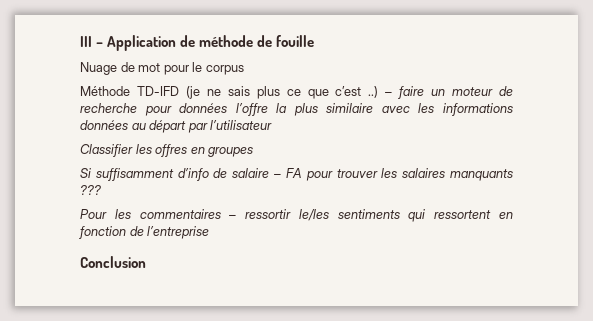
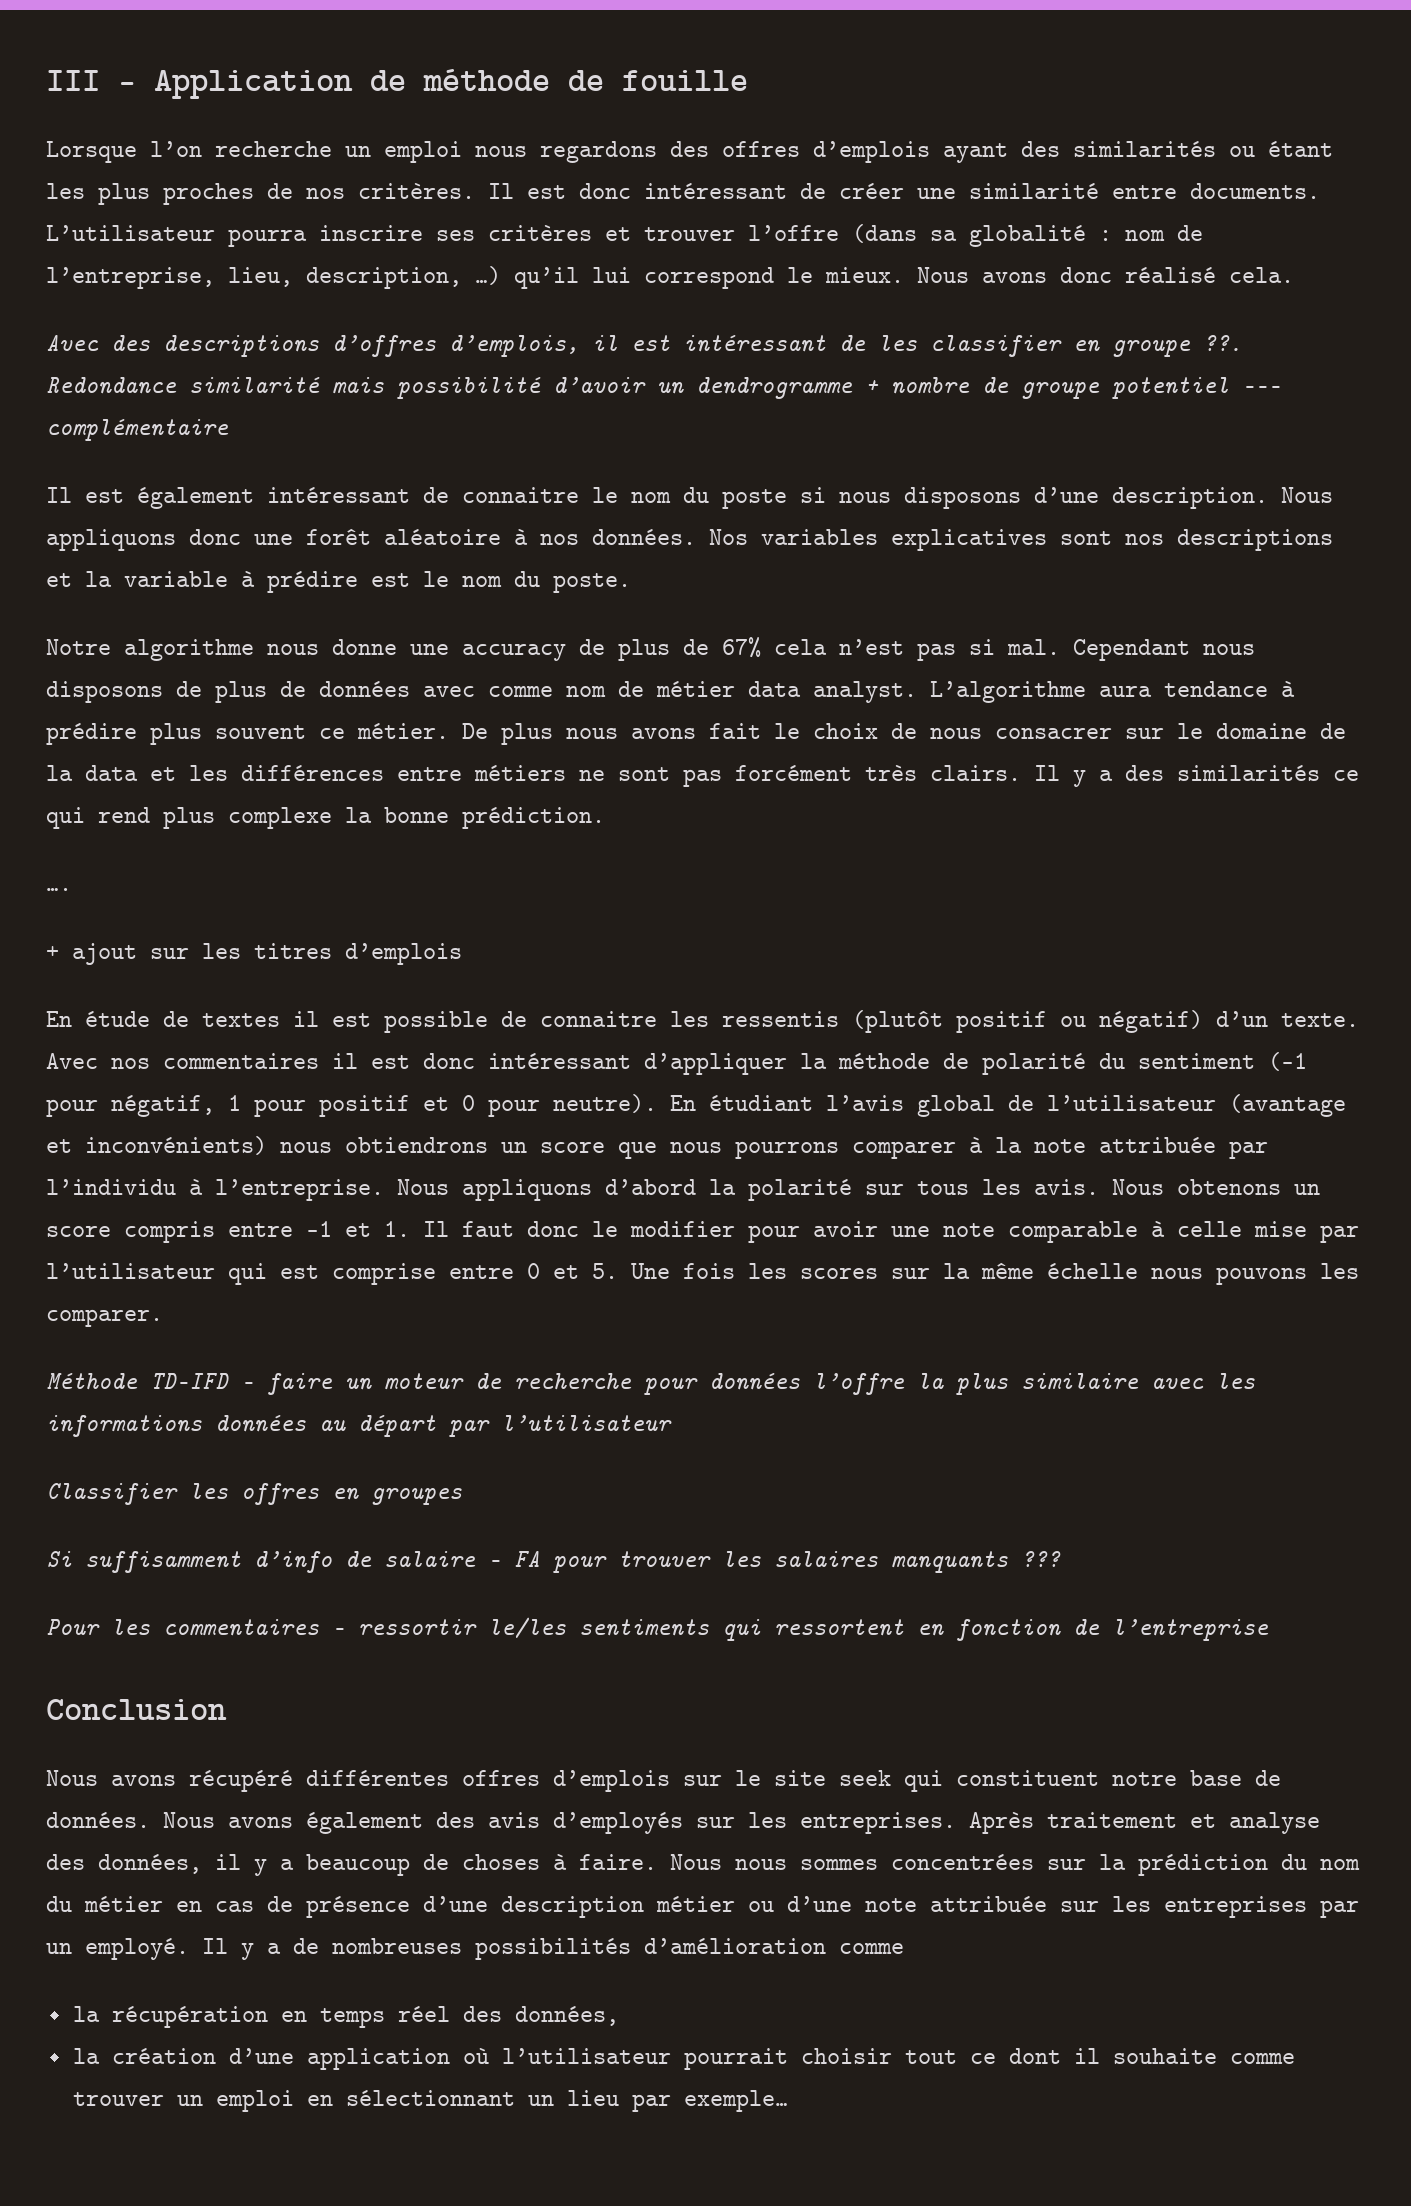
[80,62,244,75] [80,86,379,99] Nuage de mot pour le corpus // Méthode TD-IFD (je ne sais plus ce que c’est ..) -> [46,141,1333,163] [46,183,1320,205] [46,224,1203,247] [46,266,1294,289] [46,335,1242,357] [46,377,1281,399] [46,419,229,441] [46,487,1333,509] [46,528,1333,551] [46,571,631,593] [46,637,1255,661] [46,681,1295,703] [46,723,1346,745] [46,765,1359,787] [46,807,605,829] [46,888,72,891] [46,943,462,965] [46,1010,1359,1033] [46,1052,1307,1075] [46,1094,1346,1117] [46,1136,1268,1159] [46,1179,1320,1201] [46,1221,1359,1243] [46,1262,1359,1285] [46,1309,163,1327] [46,1373,229,1390] Lorsque l’on recherche un emploi nous regardons des offres d’emplois ayant des similarités ou étant les plus proches de nos critères. Il est donc intéressant de créer une similarité entre documents. L’utilisateur pourra inscrire ses critères et trouver l’offre (dans sa globalité : nom de l’entreprise, lieu, description, …) qu’il lui correspond le mieux. Nous avons donc réalisé cela. // Avec des descriptions d’offres d’emplois, il est intéressant de les classifier en groupe ??. Redondance similarité mais possibilité d’avoir un dendrogramme + nombre de groupe potentiel --- complémentaire // Il est également intéressant de connaitre le nom du poste si nous disposons d’une description. Nous appliquons donc une forêt aléatoire à nos données. Nos variables explicatives sont nos descriptions et la variable à prédire est le nom du poste. // Notre algorithme nous donne une accuracy de plus de 67% cela n’est pas si mal. Cependant nous disposons de plus de données avec comme nom de métier data analyst. L’algorithme aura tendance à prédire plus souvent ce métier. De plus nous avons fait le choix de nous consacrer sur le domaine de la data et les différences entre métiers ne sont pas forcément très clairs. Il y a des similarités ce qui rend plus complexe la bonne prédiction. // …. // + ajout sur les titres d’emplois // En étude de textes il est possible de connaitre les ressentis (plutôt positif ou négatif) d’un texte. Avec nos commentaires il est donc intéressant d’appliquer la méthode de polarité du sentiment (-1 pour négatif, 1 pour positif et 0 pour neutre). En étudiant l’avis global de l’utilisateur (avantage et inconvénients) nous obtiendrons un score que nous pourrons comparer à la note attribuée par l’individu à l’entreprise. Nous appliquons d’abord la polarité sur tous les avis. Nous obtenons un score compris entre -1 et 1. Il faut donc le modifier pour avoir une note comparable à celle mise par l’utilisateur qui est comprise entre 0 et 5. Une fois les scores sur la même échelle nous pouvons les comparer. // Méthode TD-IFD
(146, 262) none -> [46,1770,1281,1792] [46,1812,1320,1834] [46,1854,1360,1876] [46,1896,1359,1918] [46,1938,904,1960] [72,2006,619,2028] [72,2048,1295,2070] [72,2090,788,2112] // Nous avons récupéré différentes offres d’emplois sur le site seek qui constituent notre base de données. Nous avons également des avis d’employés sur les entreprises. Après traitement et analyse des données, il y a beaucoup de choses à faire. Nous nous sommes concentrées sur la prédiction du nom du métier en cas de présence d’une description métier ou d’une note attribuée sur les entreprises par un employé. Il y a de nombreuses possibilités d’amélioration comme // la récupération en temps réel des données, // la création d’une application où l’utilisateur pourrait choisir tout ce dont il souhaite comme trouver un emploi en sélectionnant un lieu par exemple…

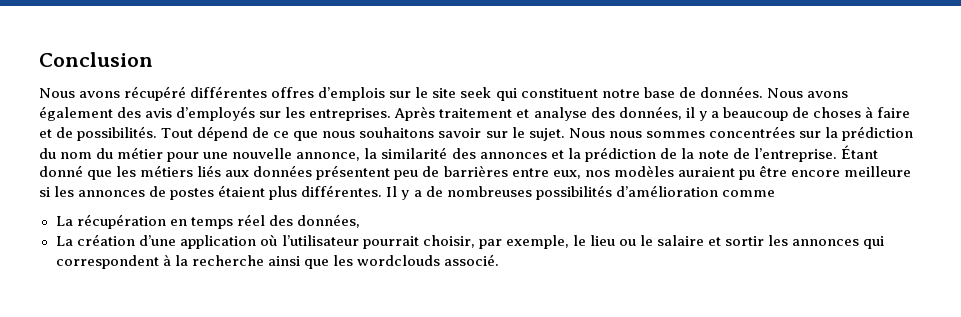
[46,69,748,99] [46,141,1333,163] [46,183,1320,205] [46,224,1203,247] [46,266,1294,289] [46,335,1242,357] [46,377,1281,399] [46,419,229,441] [46,487,1333,509] [46,528,1333,551] [46,571,631,593] [46,637,1255,661] [46,681,1295,703] [46,723,1346,745] [46,765,1359,787] [46,807,605,829] [46,888,72,891] [46,943,462,965] [46,1010,1359,1033] [46,1052,1307,1075] [46,1094,1346,1117] [46,1136,1268,1159] [46,1179,1320,1201] [46,1221,1359,1243] [46,1262,1359,1285] [46,1309,163,1327] [46,1373,1255,1395] [46,1415,672,1437] [46,1483,462,1505] [46,1551,1061,1573] [46,1617,1269,1641] III – Application de méthode de fouille // Lorsque l’on recherche un emploi nous regardons des offres d’emplois ayant des similarités ou étant les plus proches de nos critères. Il est donc intéressant de créer une similarité entre documents. L’utilisateur pourra inscrire ses critères et trouver l’offre (dans sa globalité : nom de l’entreprise, lieu, description, …) qu’il lui correspond le mieux. Nous avons donc réalisé cela. // Avec des descriptions d’offres d’emplois, il est intéressant de les classifier en groupe ??. Redondance similarité mais possibilité d’avoir un dendrogramme + nombre de groupe potentiel --- complémentaire // Il est également intéressant de connaitre le nom du poste si nous disposons d’une description. Nous appliquons donc une forêt aléatoire à nos données. Nos variables explicatives sont nos descriptions et la variable à prédire est le nom du poste. // Notre algorithme nous donne une accuracy de plus de 67% cela n’est pas si mal. Cependant nous disposons de plus de données avec comme nom de métier data analyst. L’algorithme aura tendance à prédire plus souvent ce métier. De plus nous avons fait le choix de nous consacrer sur le domaine de la data et les différences entre métiers ne sont pas forcément très clairs. Il y a des similarités ce qui rend plus complexe la bonne prédiction. // …. // + ajout sur les titres d’emplois // En étude de textes il est possible de connaitre les ressentis (plutôt positif ou négatif) d’un texte. Avec nos commentaires il est donc intéressant d’appliquer la méthode de polarité du sentiment (-1 pour négatif, 1 pour positif et 0 pour neutre). En étudiant l’avis global de l’utilisateur (avantage et inconvénients) nous obtiendrons un score que nous pourrons comparer à la note attribuée par l’individu à l’entreprise. Nous appliquons d’abord la polarité sur tous les avis. Nous obtenons un score compris entre -1 et 1. Il faut donc le modifier pour avoir une note comparable à celle mise par l’utilisateur qui est comprise entre 0 et 5. Une fois les scores sur la même échelle nous pouvons les comparer. // Méthode TD-IFD – faire un moteur de recherche pour données l’offre la plus similaire avec les informations données au départ par l’utilisateur // Classifier les offres en groupes // Si suffisamment d’info de salaire – FA pour trouver les salaires manquants ??? // Pour les commentaires – ressortir le/les sentiments qui ressortent en fonction de l’entreprise // -> (39, 59) none
[579,1854,657,1870] faire. -> [876,107,910,118] [39,126,565,141] faire et de possibilités. Tout dépend de ce que nous souhaitons savoir sur le sujet.
[176,1896,1359,1918] [46,1938,189,1960] en cas de présence d’une description métier ou d’une note attribuée sur les entreprises par un employé. -> [167,145,878,162] [39,165,911,180] [39,185,383,200] pour une nouvelle annonce, la similarité des annonces et la prédiction de la note de l’entreprise. Étant donné que les métiers liés aux données présentent peu de barrières entre eux, nos modèles auraient pu être encore meilleure si les annonces de postes étaient plus différentes.
[72,2006,100,2022] la -> [55,216,73,226] La
[72,2048,100,2064] la -> [55,236,73,246] La
[800,2048,1295,2064] [72,2090,788,2112] choisir tout ce dont il souhaite comme trouver un emploi en sélectionnant un lieu par exemple… -> [422,235,885,249] [55,254,499,269] choisir, par exemple, le lieu ou le salaire et sortir les annonces qui correspondent à la recherche ainsi que les wordclouds associé.

